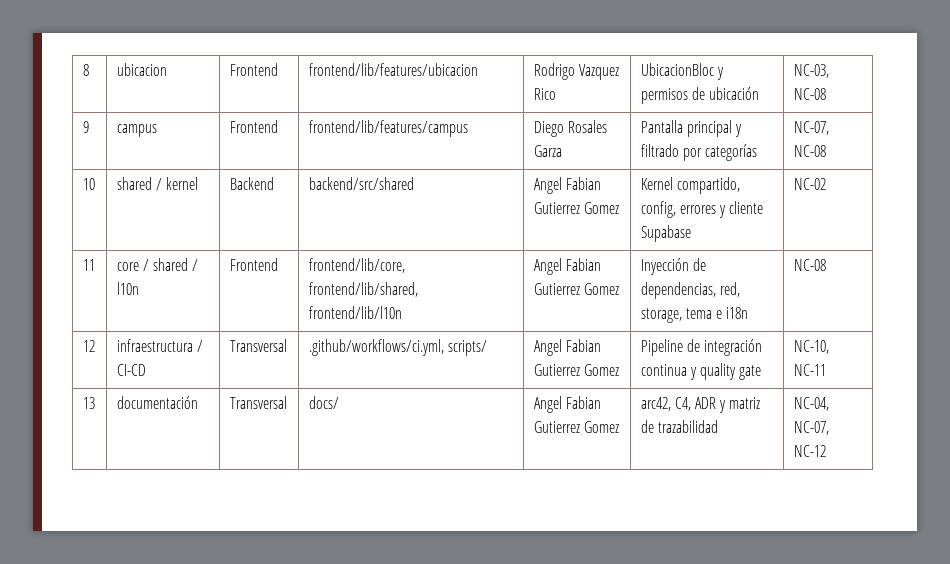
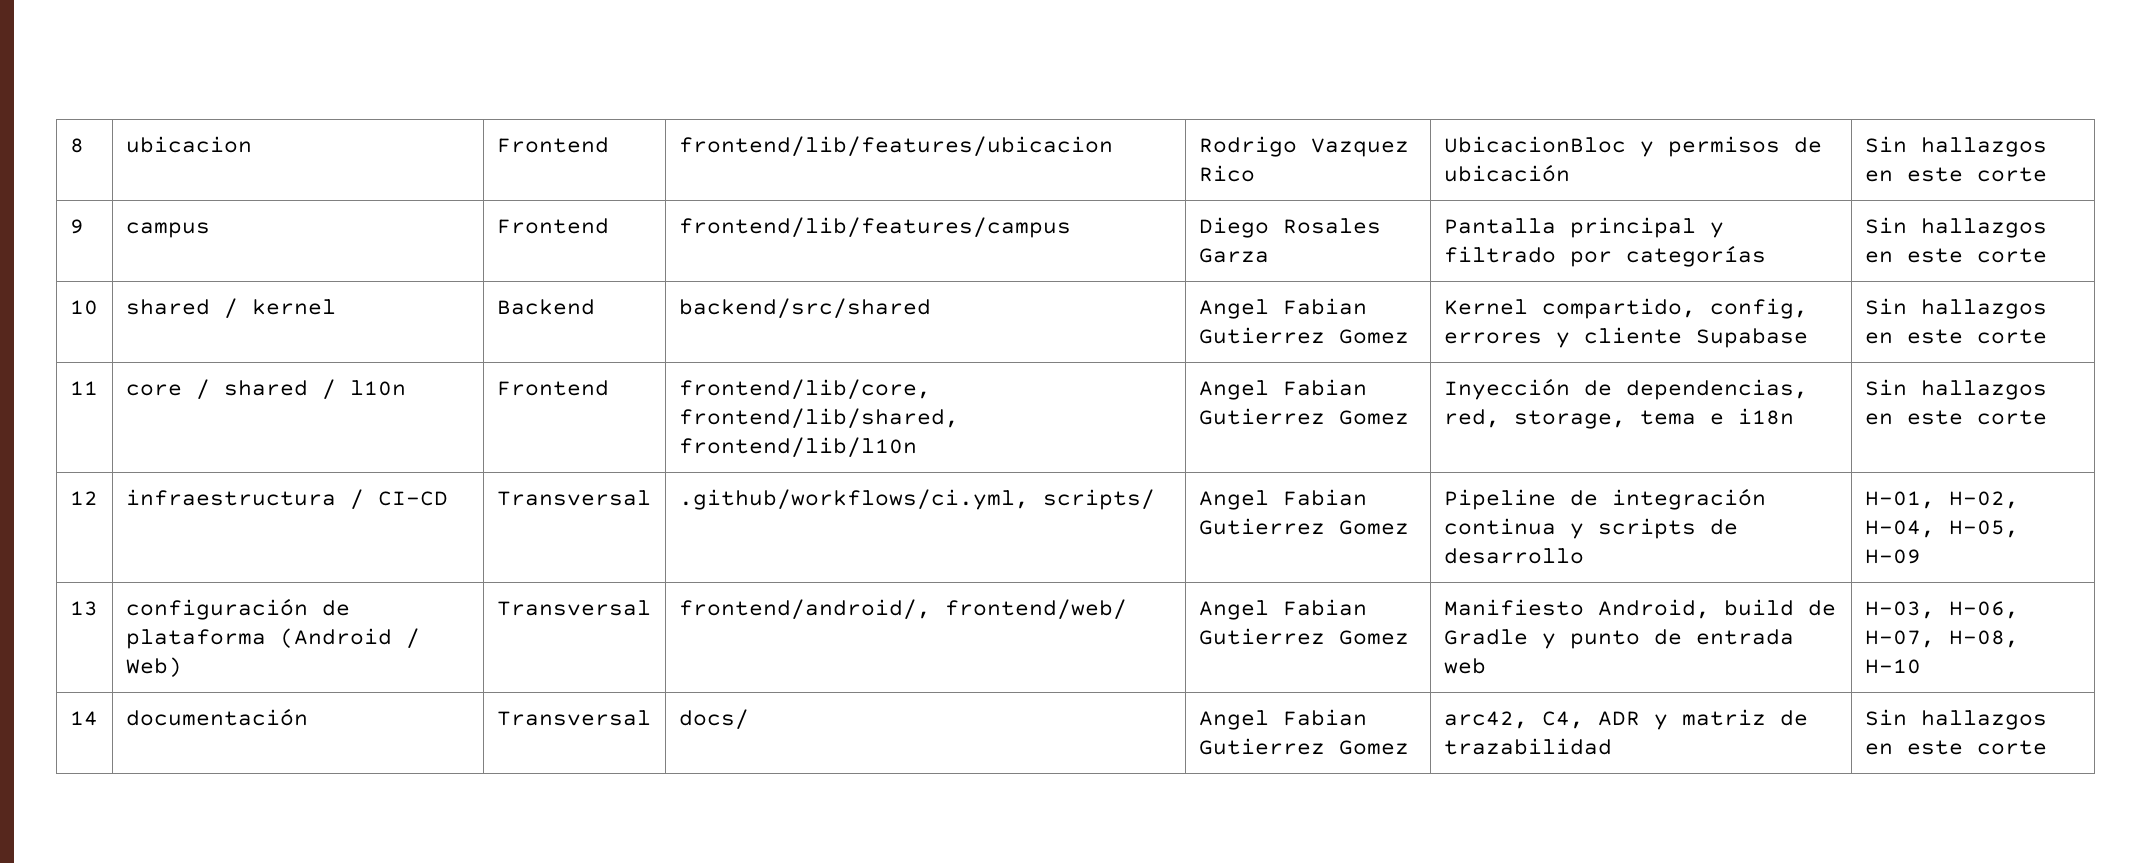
[793,64,829,78] [793,88,826,100] NC-03, NC-08 -> [1864,136,2047,157] [1864,167,2047,182] Sin hallazgos en este corte
[793,121,829,135] [793,145,826,157] NC-07, NC-08 -> [1864,217,2047,238] [1864,248,2047,263] Sin hallazgos en este corte
[793,178,826,190] NC-02 -> [1864,298,2047,319] [1864,329,2047,344] Sin hallazgos en este corte
[793,259,826,271] NC-08 -> [1864,379,2047,400] [1864,410,2047,425] Sin hallazgos en este corte
[699,363,762,380] [793,340,829,354] [793,364,826,376] [82,397,95,409] quality gate | NC-10, NC-11 // 13 -> [1597,518,1738,539] [1443,548,1584,564] [1864,491,2019,509] [1864,520,2019,538] [1864,549,1921,564] [69,601,98,616] [125,599,350,620] [125,628,420,649] [125,657,182,677] [496,600,651,616] [678,599,1127,619] [1198,599,1367,620] [1198,628,1409,645] [1443,599,1836,619] [1443,629,1794,649] [1443,658,1486,674] [1864,601,2019,619] [1864,630,2019,648] [1864,659,1921,674] [69,711,98,726] scripts de desarrollo | H-01, H-02, H-04, H-05, H-09 // 13 | configuración de plataforma (Android / Web) | Transversal | frontend/android/, frontend/web/ | Angel Fabian Gutierrez Gomez | Manifiesto Android, build de Gradle y punto de entrada web | H-03, H-06, H-07, H-08, H-10 // 14
[793,397,829,411] [793,421,829,435] [793,445,826,457] NC-04, NC-07, NC-12 -> [1864,709,2047,730] [1864,740,2047,755] Sin hallazgos en este corte

